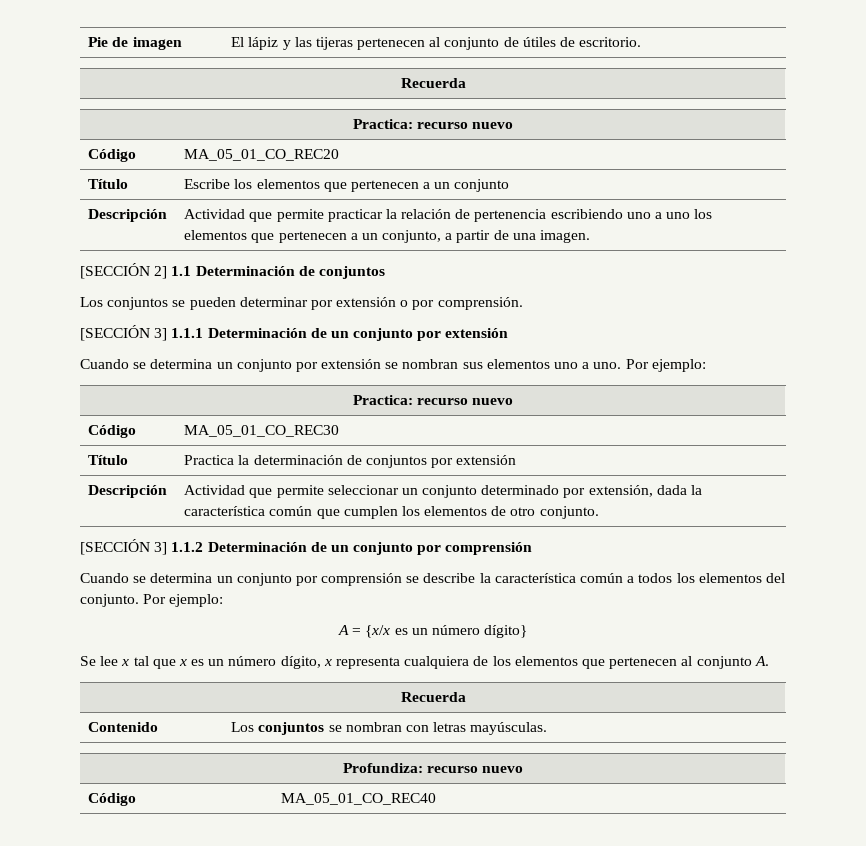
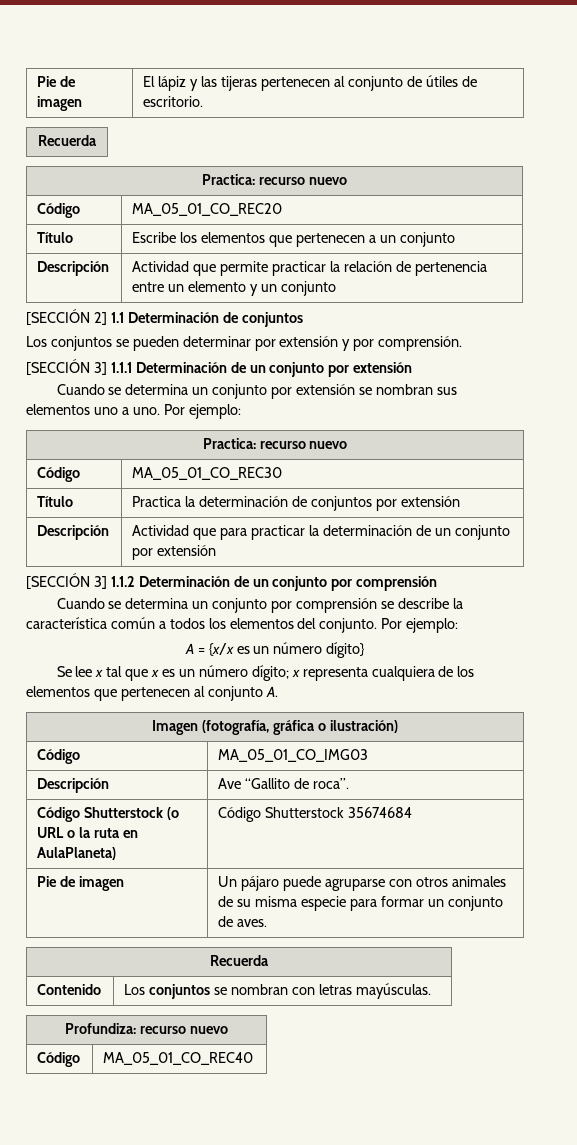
[550,209,713,219] [184,230,590,243] escribiendo uno a uno los elementos que pertenecen a un conjunto, a partir de una imagen. -> [132,281,336,296] entre un elemento y un conjunto
[400,300,409,307] o -> [342,339,351,351] y
[276,485,702,498] [184,506,599,519] permite seleccionar un conjunto determinado por extensión, dada la característica común que cumplen los elementos de otro conjunto. -> [220,525,510,540] [132,545,217,560] para practicar la determinación de un conjunto por extensión
[280,656,321,669] dígito, -> [251,665,289,681] dígito;
(769, 661) none -> [152,720,398,735] [37,749,81,764] [218,749,369,762] [37,778,110,793] [218,778,350,789] [37,807,180,822] [37,827,139,838] [37,847,117,860] [218,807,413,822] [37,876,125,891] [218,876,506,891] [218,896,503,911] [218,916,268,927] // Imagen (fotografía, gráfica o ilustración) // Código | MA_05_01_CO_IMG03 // Descripción | Ave “Gallito de roca”. // Código Shutterstock (o URL o la ruta en AulaPlaneta) | Código Shutterstock 35674684 // Pie de imagen | Un pájaro puede agruparse con otros animales de su misma especie para formar un conjunto de aves.

